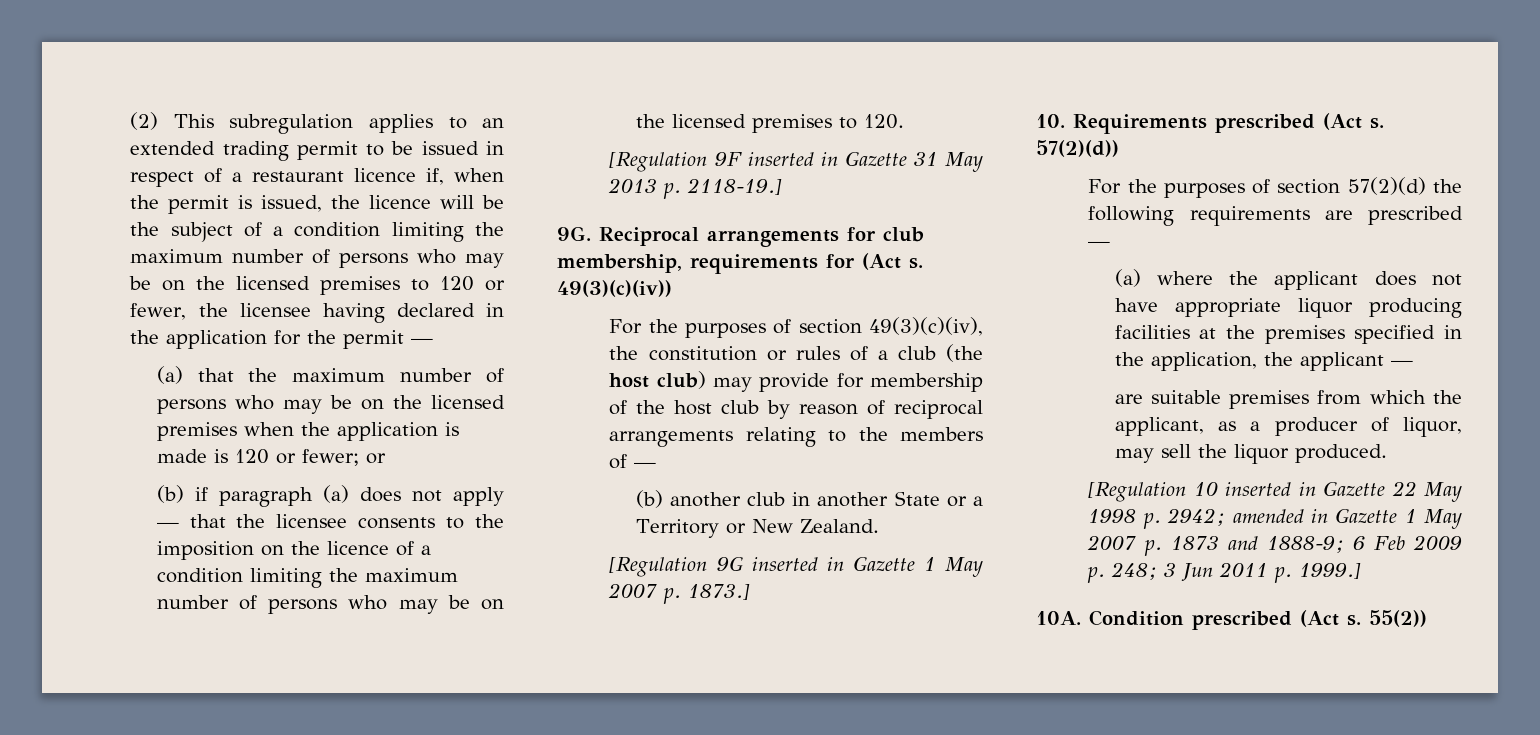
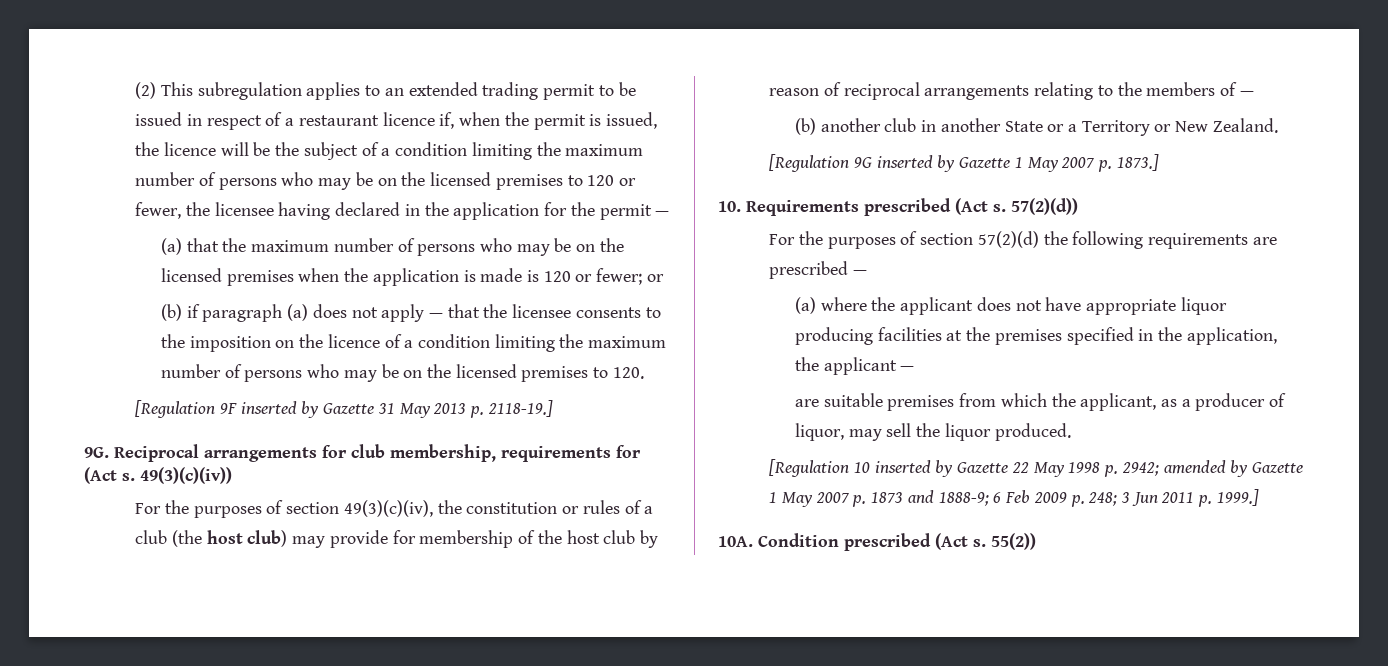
[820,152,838,166] in -> [301,401,320,418] by
[826,557,844,571] in -> [937,155,956,172] by
[1298,482,1316,496] in -> [935,460,954,477] by
[1310,509,1328,523] in -> [1230,460,1249,477] by

